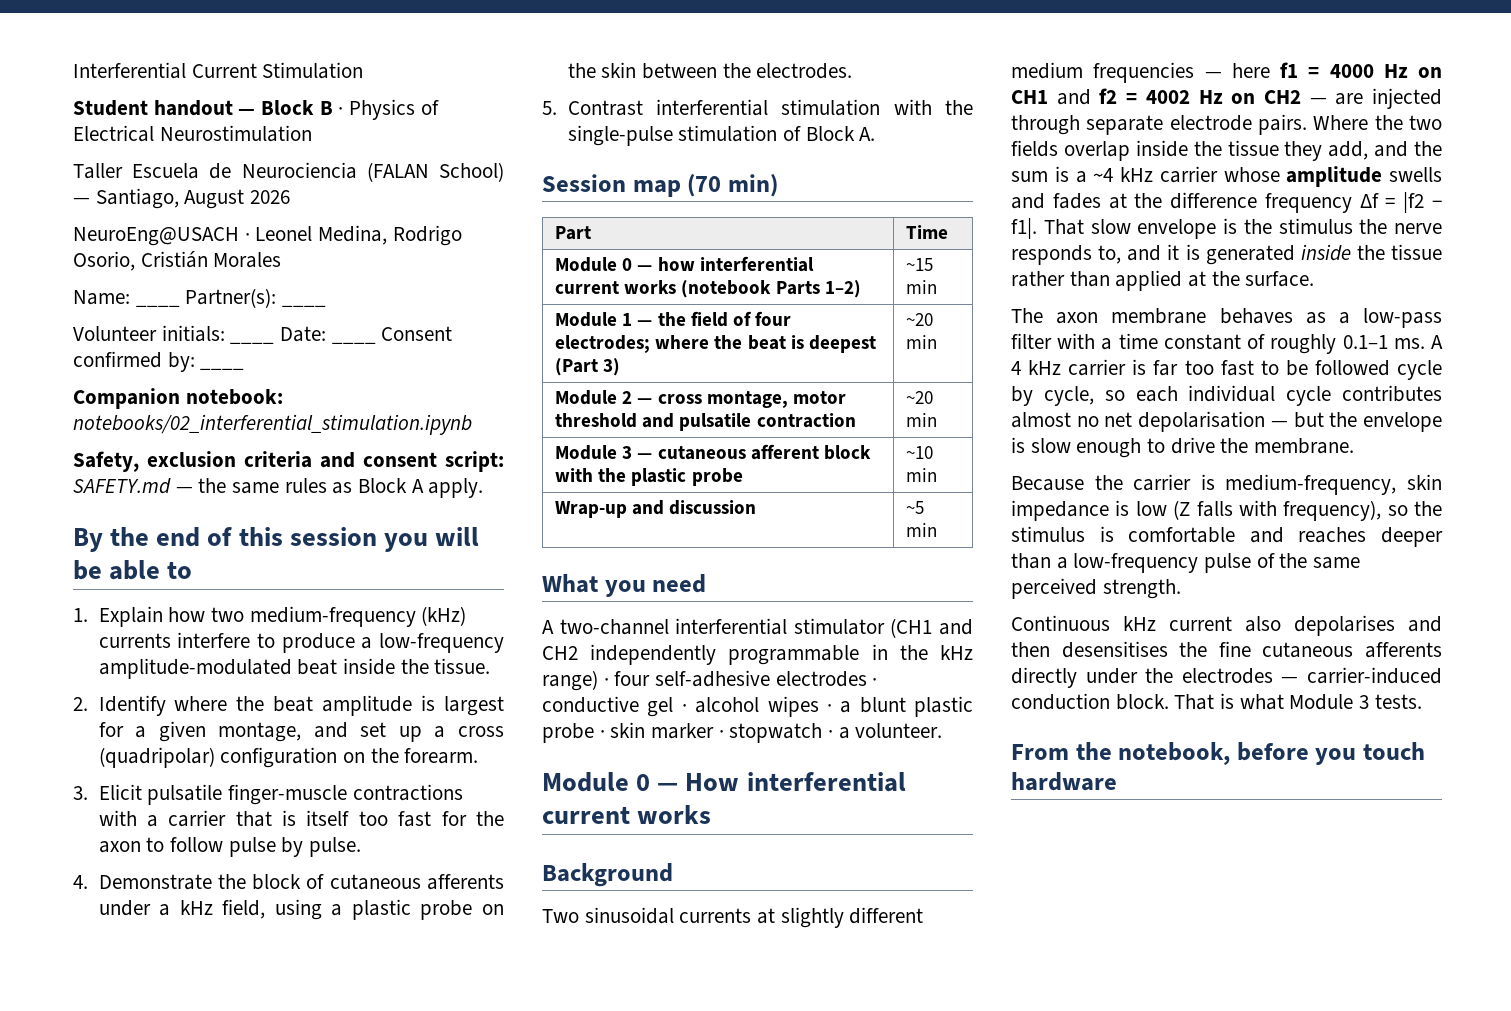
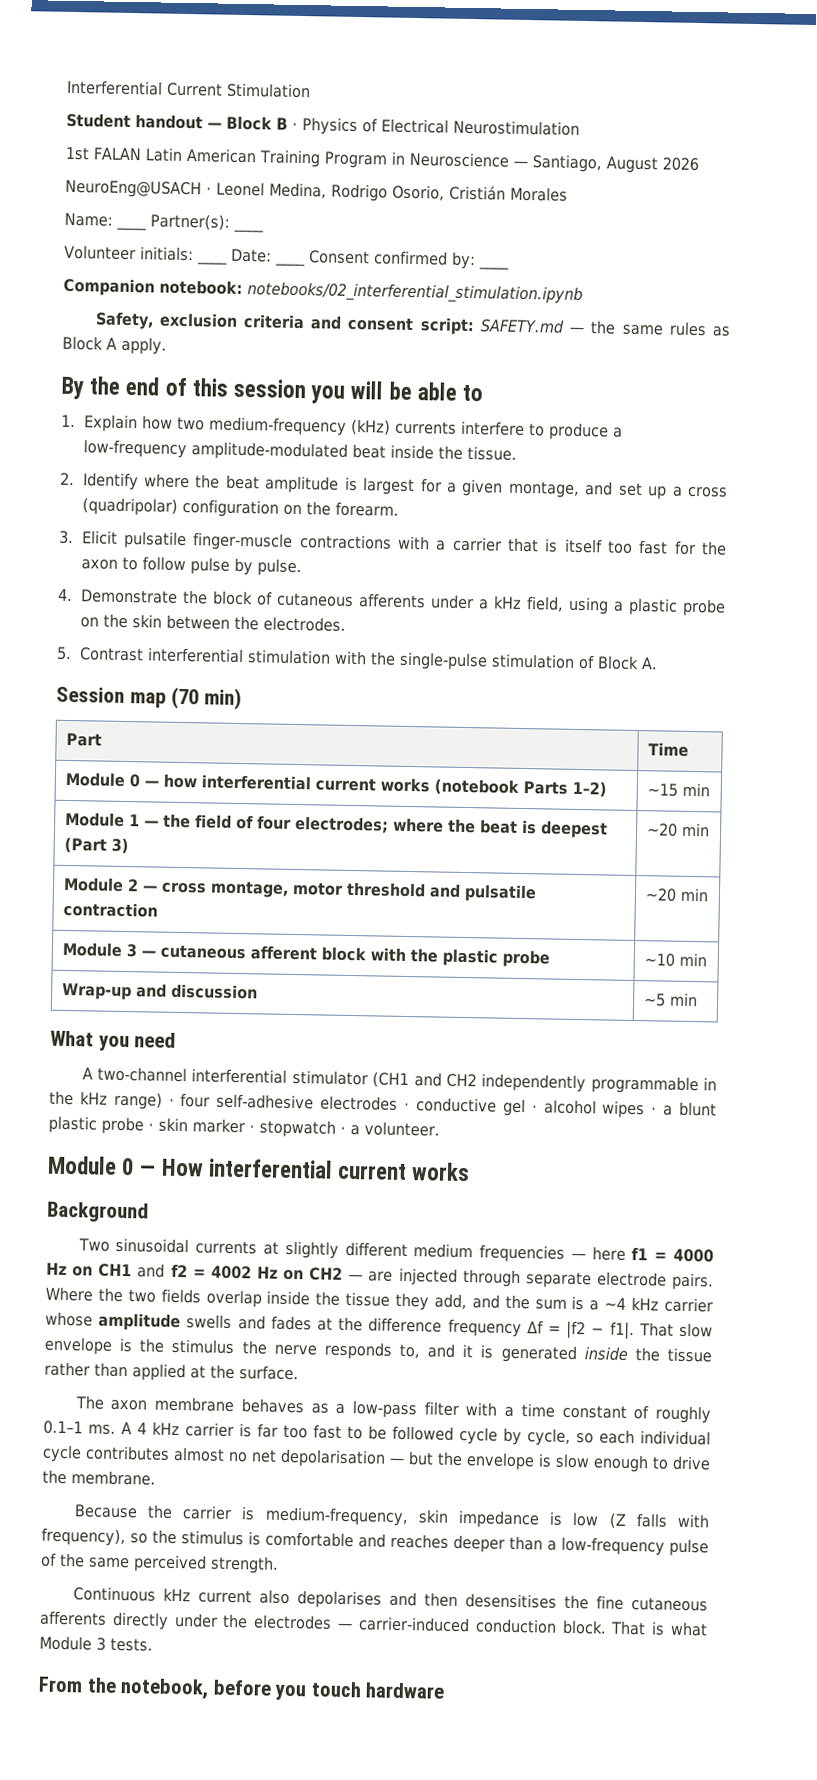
[73,162,504,182] Taller Escuela de Neurociencia (FALAN School) -> [65,146,509,169] 1st FALAN Latin American Training Program in Neuroscience

